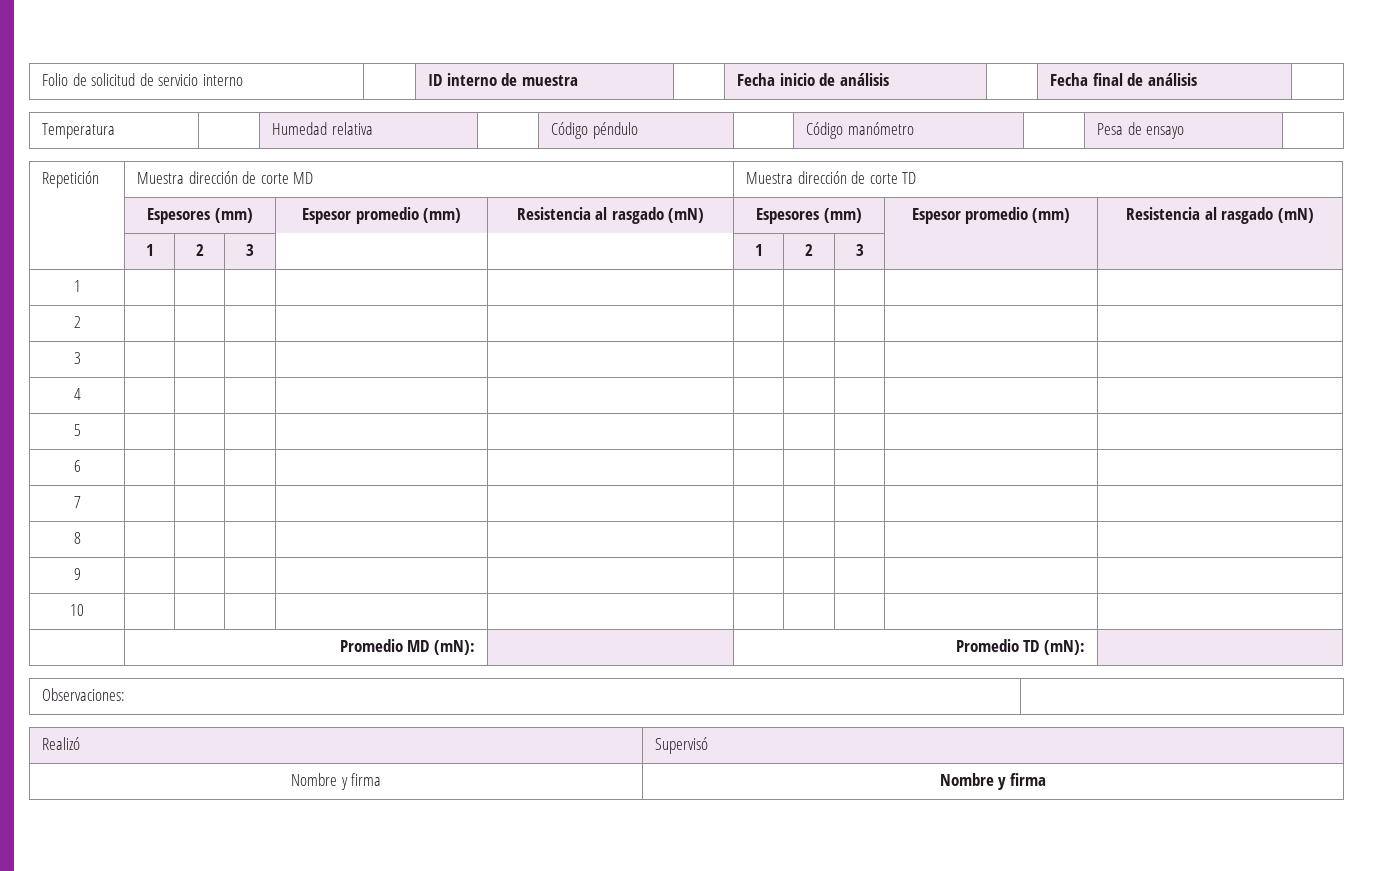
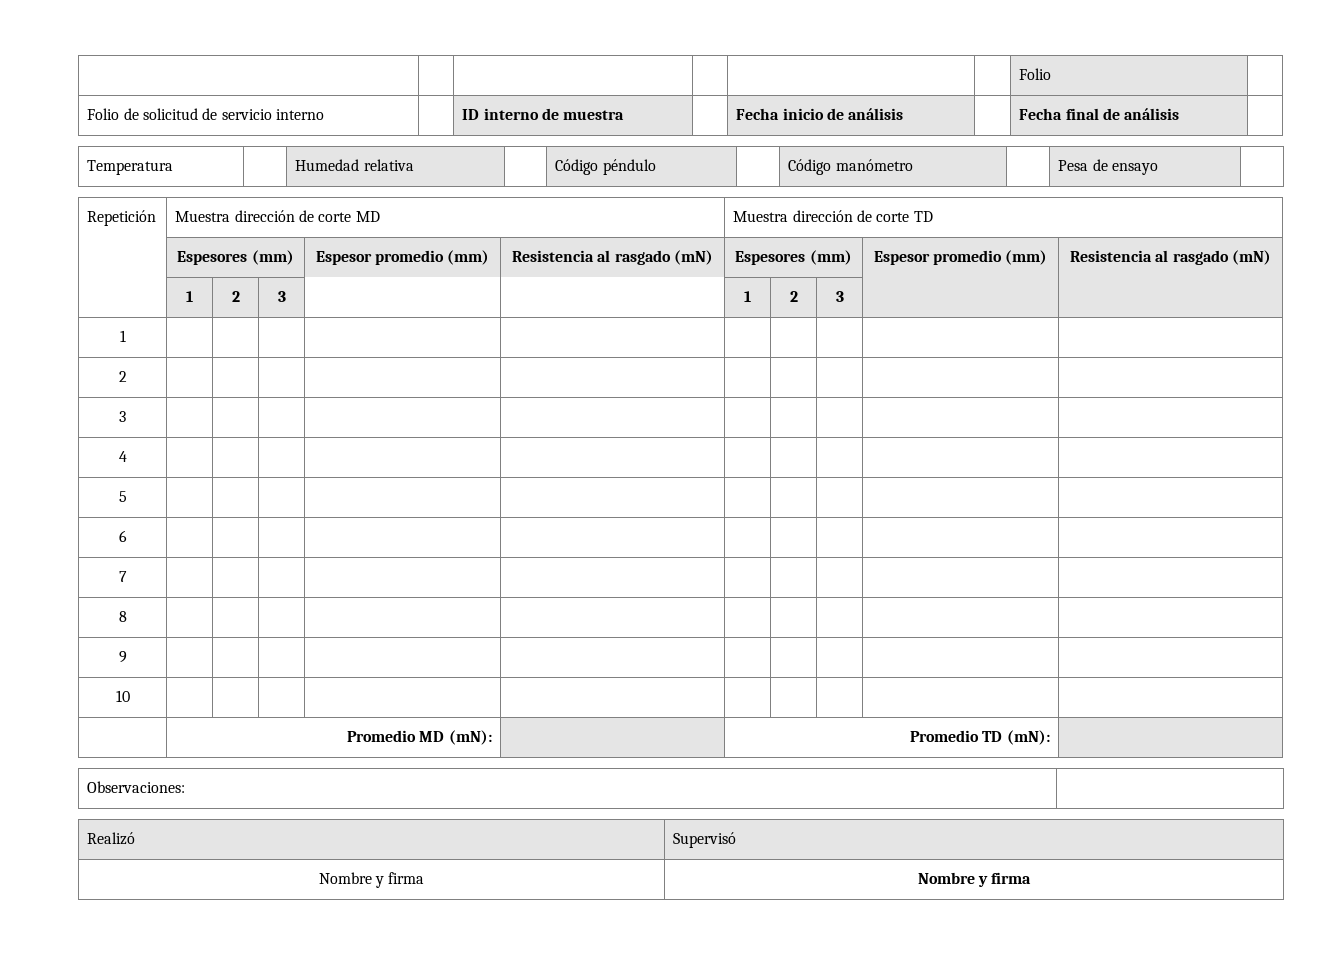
(42, 79) none -> [1019,68,1052,80] | | | | | | Folio | //

